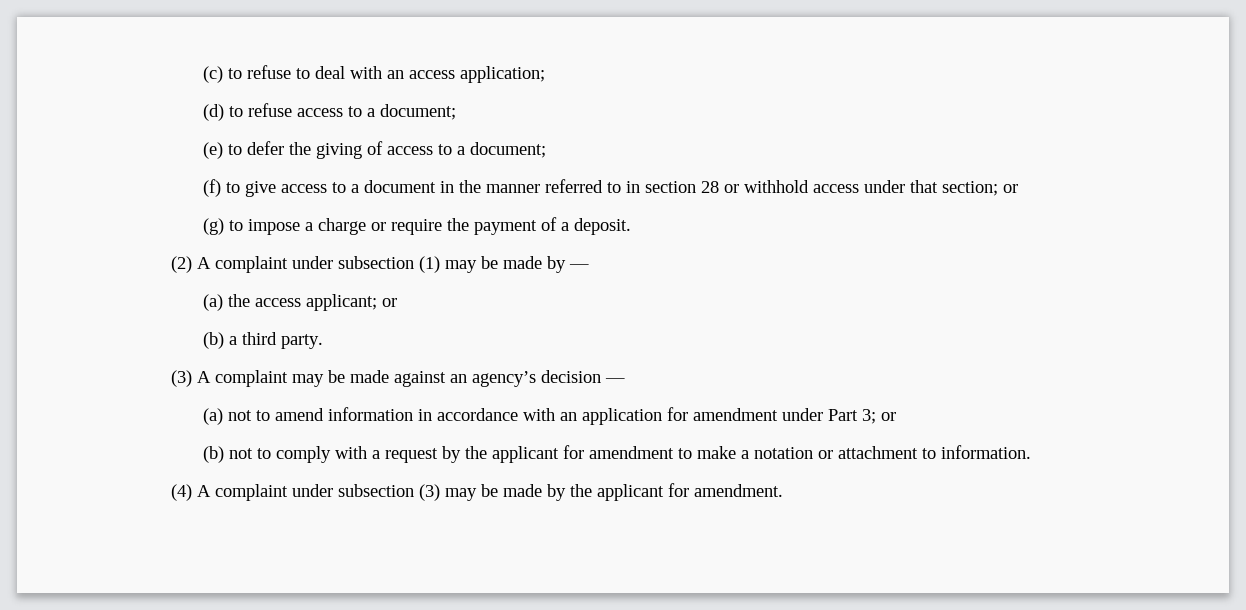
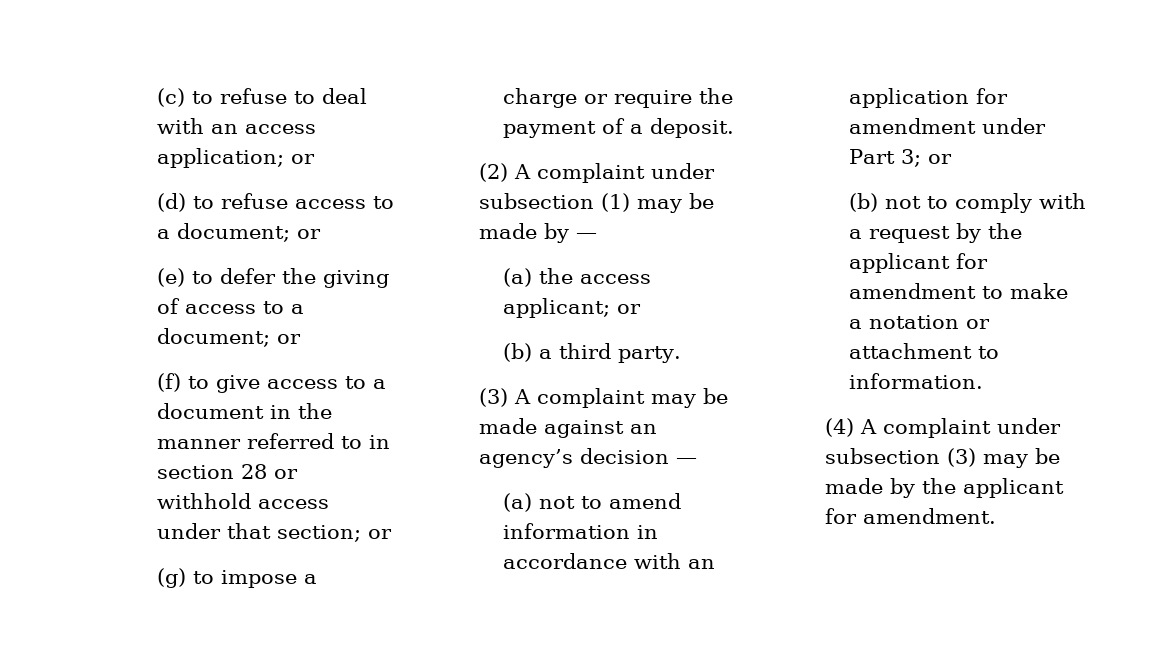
(546, 74) none -> [291,154,316,164] or
(457, 112) none -> [297,229,322,239] or
(547, 150) none -> [277,334,302,344] or

